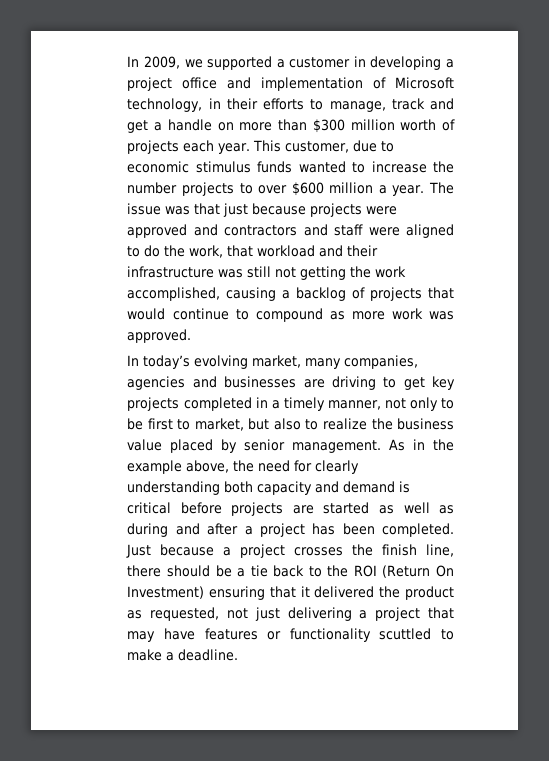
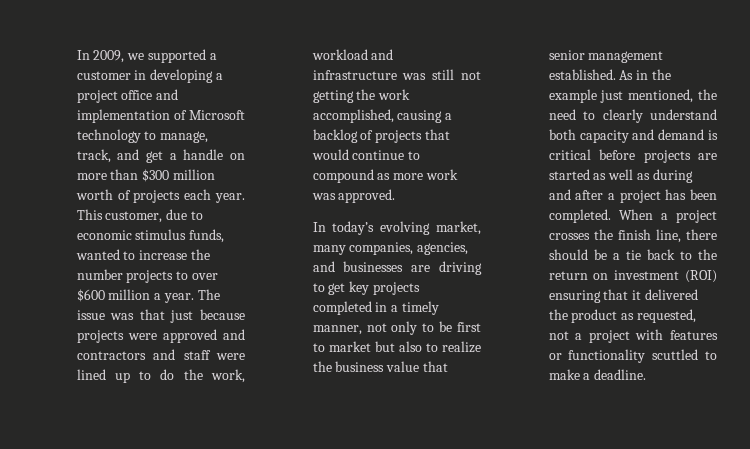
[127,98,305,112] technology, in their efforts -> [76,129,141,143] technology
[391,98,425,110] track -> [76,149,111,163] track,
[257,161,293,173] funds -> [189,229,225,243] funds,
[406,224,454,238] aligned -> [76,369,130,383] lined up
[227,245,254,257] that -> (245, 376) none
[347,245,379,257] their -> (394, 54) none
[127,376,186,390] agencies -> [417,242,469,255] agencies,
[194,418,244,431] market, -> [328,341,371,352] market
[170,439,454,453] [127,460,360,474] [127,481,221,495] placed by senior management. As in the example above, the need for clearly understanding -> [423,361,449,372] [548,50,664,63] [548,69,672,80] [548,89,717,103] [548,109,717,123] that senior management established. As in the example just mentioned, the need to clearly understand
[126,544,215,558] Just because -> [618,209,653,220] When
[353,565,455,578] [127,586,205,599] ROI (Return On Investment) -> [548,270,717,283] return on investment (ROI)
[254,607,455,621] [127,628,196,642] just delivering a project that may have -> [575,329,664,343] a project with

